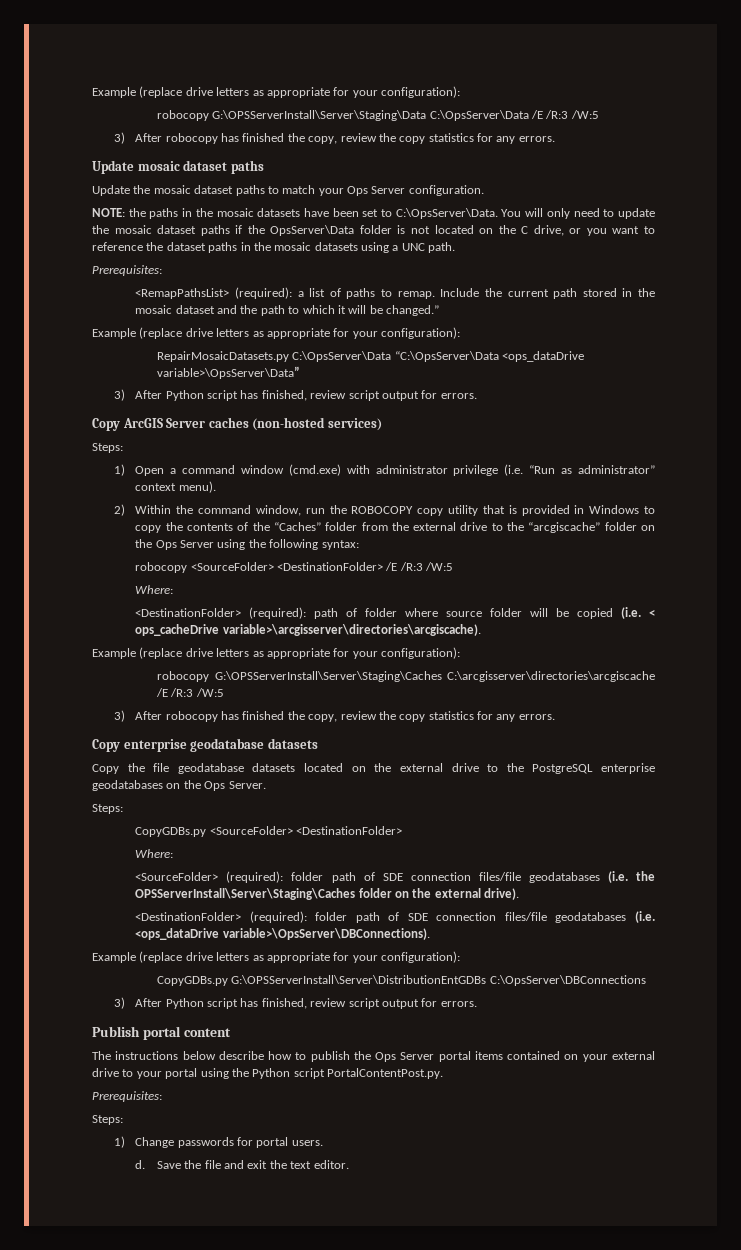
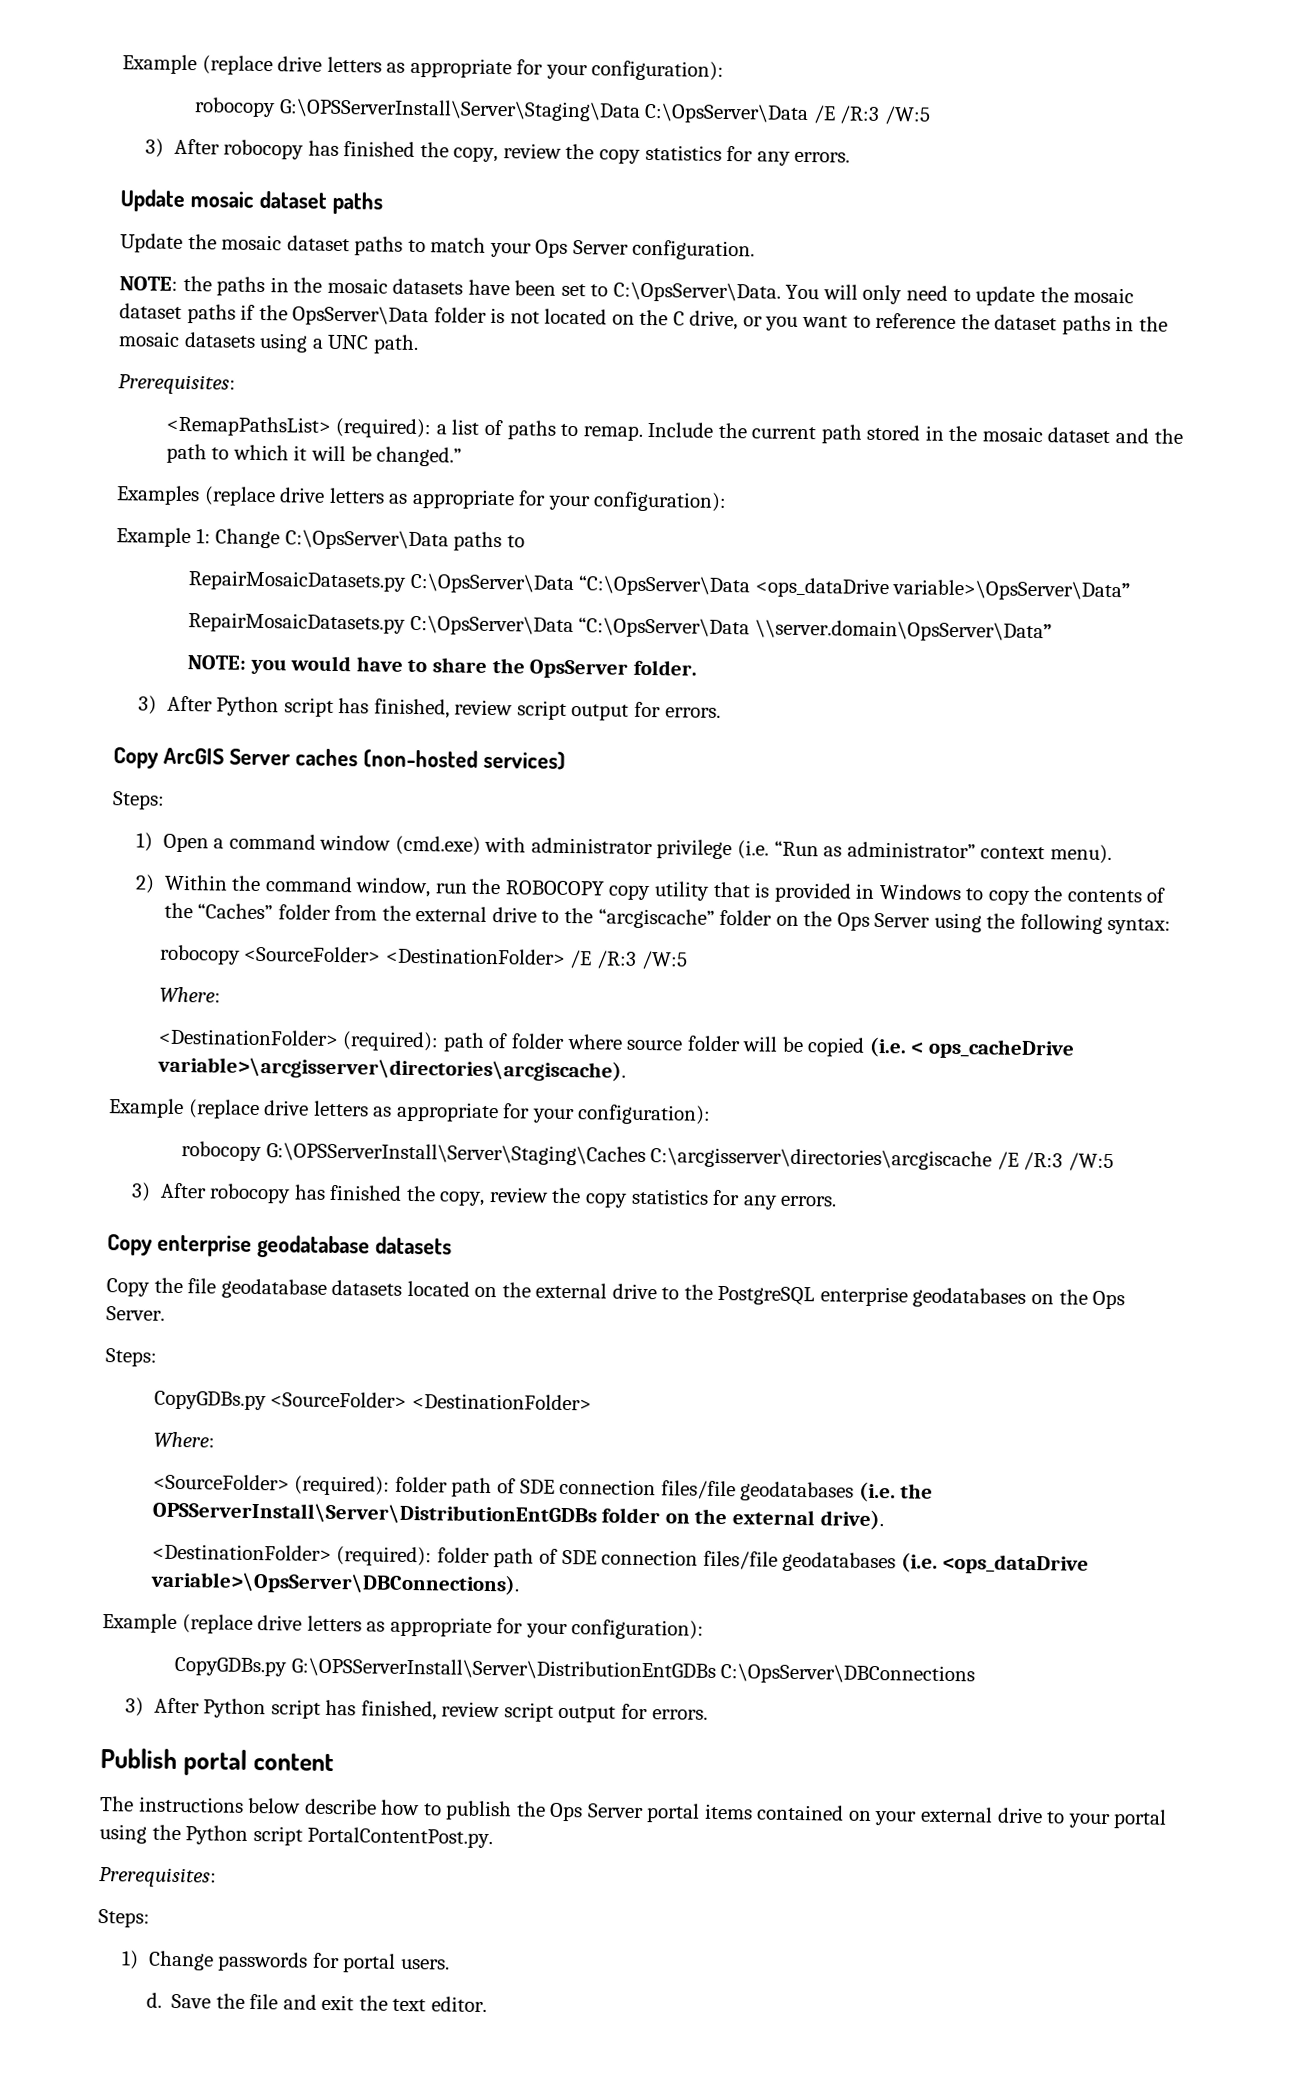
[92,327,460,339] Example (replace drive letters as appropriate for your configuration): -> [116,485,728,513] [116,527,525,552] Examples (replace drive letters as appropriate for your configuration): // Example 1: Change C:\OpsServer\Data paths to
(300, 372) none -> [188,612,1052,643] [187,655,697,679] // RepairMosaicDatasets.py C:\OpsServer\Data “C:\OpsServer\Data \\server.domain\OpsServer\Data” // NOTE: you would have to share the OpsServer folder.
[135,888,356,900] OPSServerInstall\Server\Staging\Caches -> [151,1501,597,1526] OPSServerInstall\Server\DistributionEntGDBs

